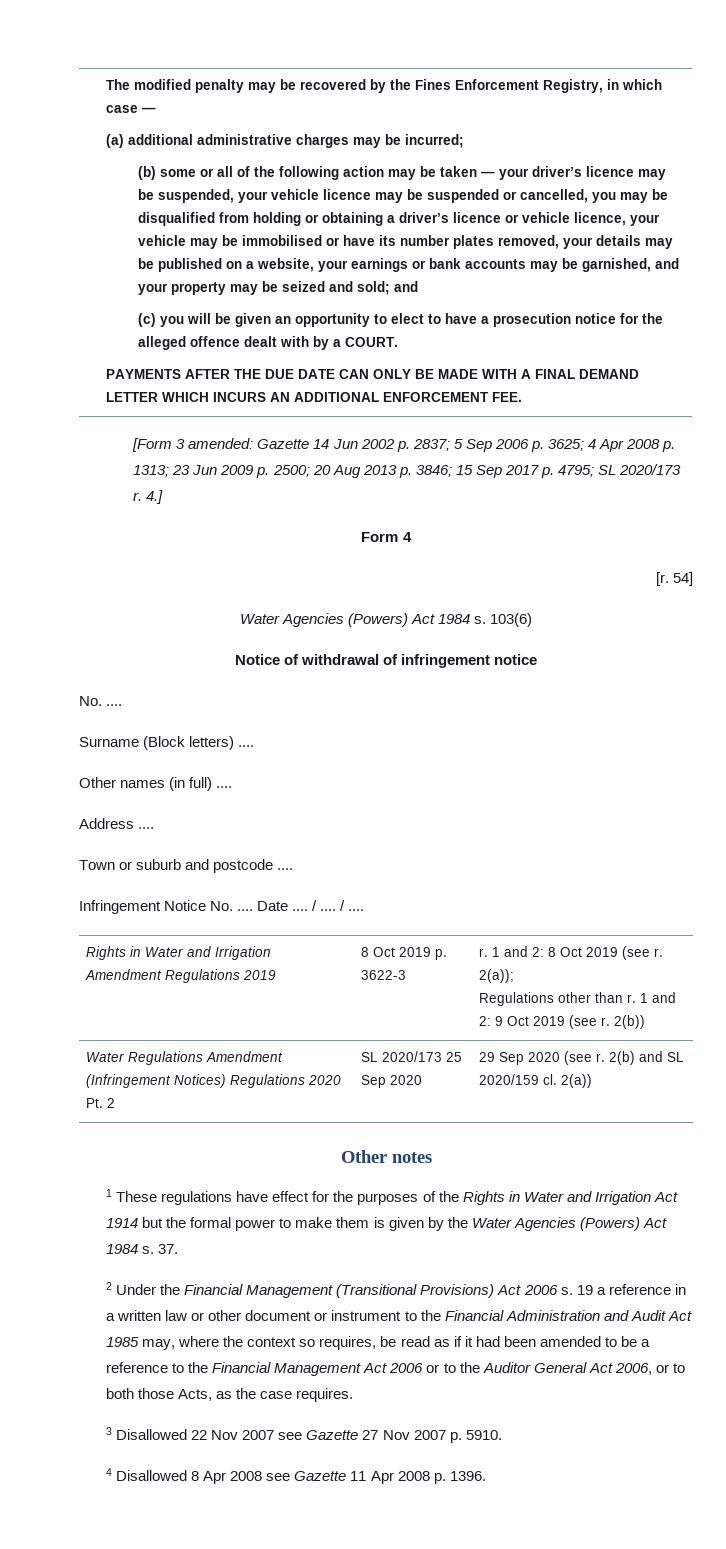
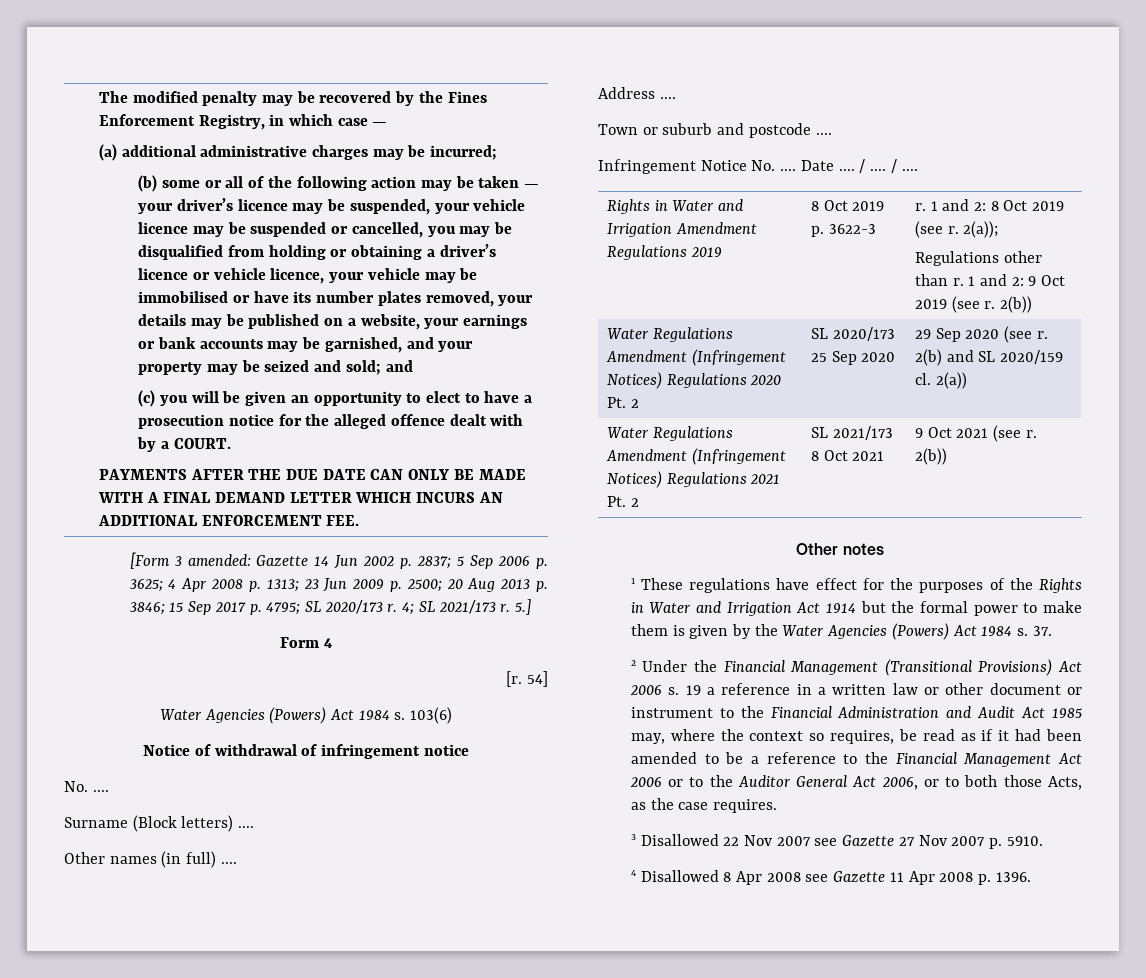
[146,490,164,504] 4.] -> [402,599,532,615] 4; SL 2021/173 r. 5.]
(592, 1081) none -> [606,426,733,441] [605,448,786,465] [606,471,781,488] [606,496,639,507] [810,426,893,440] [810,450,885,461] [914,425,1037,442] [914,448,947,465] // Water Regulations Amendment (Infringement Notices) Regulations 2021 Pt. 2 | SL 2021/173 8 Oct 2021 | 9 Oct 2021 (see r. 2(b))

